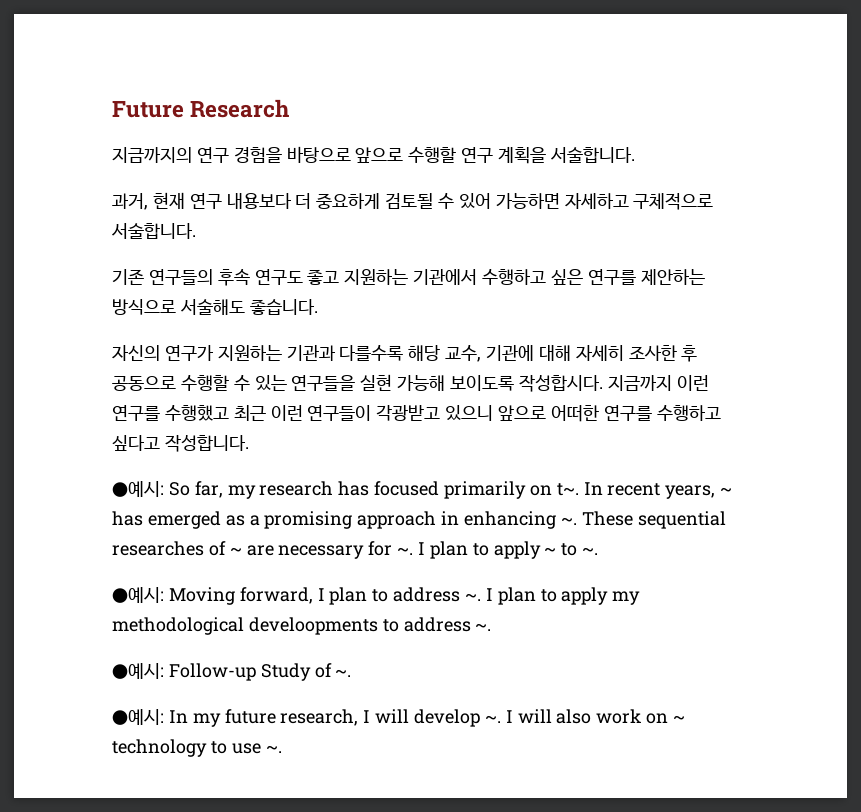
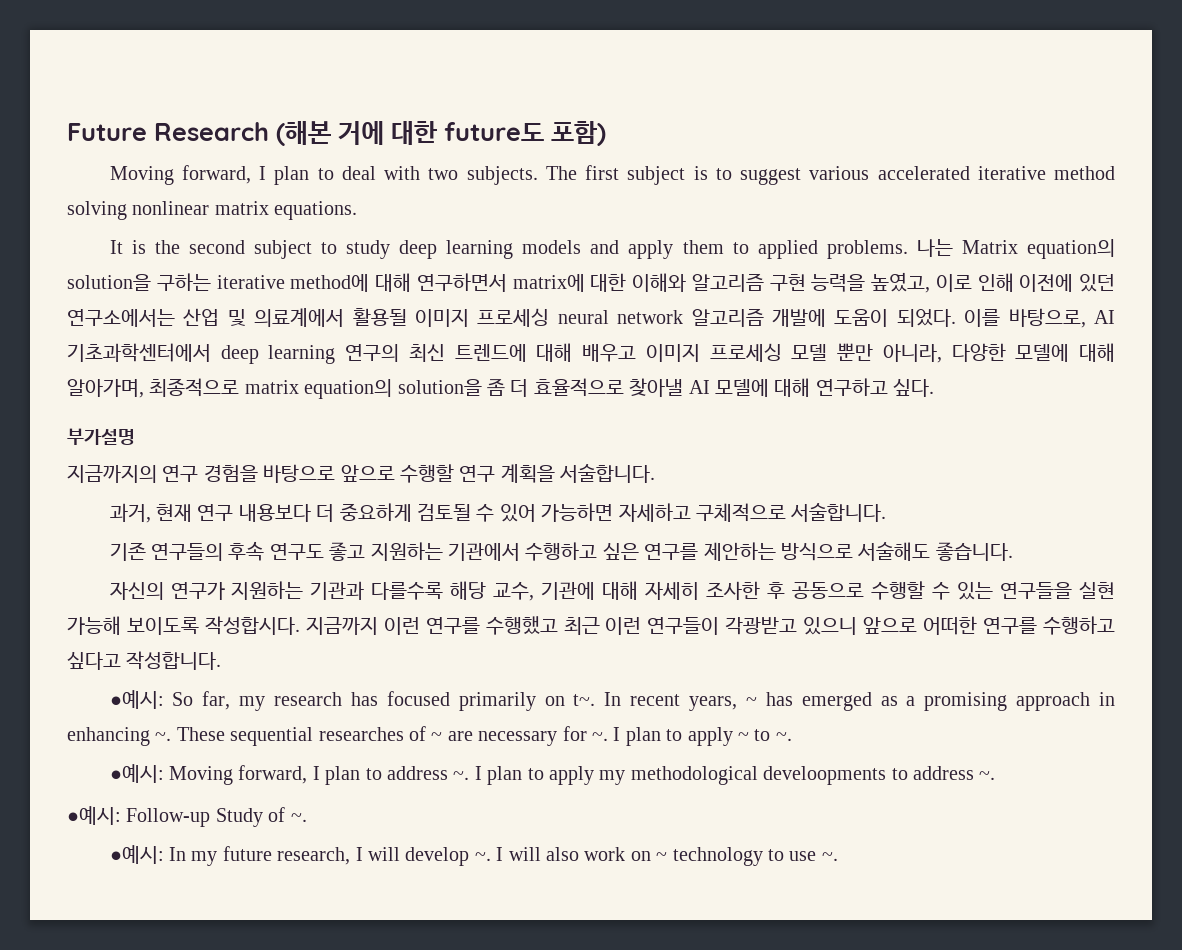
(290, 108) none -> [276,121,606,146] [109,165,1115,185] [67,201,358,220] [109,239,1116,259] [67,272,1115,293] [67,308,1115,328] [67,343,1116,364] [67,378,935,399] [67,428,135,445] (해본 거에 대한 future도 포함) // Moving forward, I plan to deal with two subjects. The first subject is to suggest various accelerated iterative method solving nonlinear matrix equations. // It is the second subject to study deep learning models and apply them to applied problems. 나는 Matrix equation의 solution을 구하는 iterative method에 대해 연구하면서 matrix에 대한 이해와 알고리즘 구현 능력을 높였고, 이로 인해 이전에 있던 연구소에서는 산업 및 의료계에서 활용될 이미지 프로세싱 neural network 알고리즘 개발에 도움이 되었다. 이를 바탕으로, AI 기초과학센터에서 deep learning 연구의 최신 트렌드에 대해 배우고 이미지 프로세싱 모델 뿐만 아니라, 다양한 모델에 대해 알아가며, 최종적으로 matrix equation의 solution을 좀 더 효율적으로 찾아낼 AI 모델에 대해 연구하고 싶다. // 부가설명

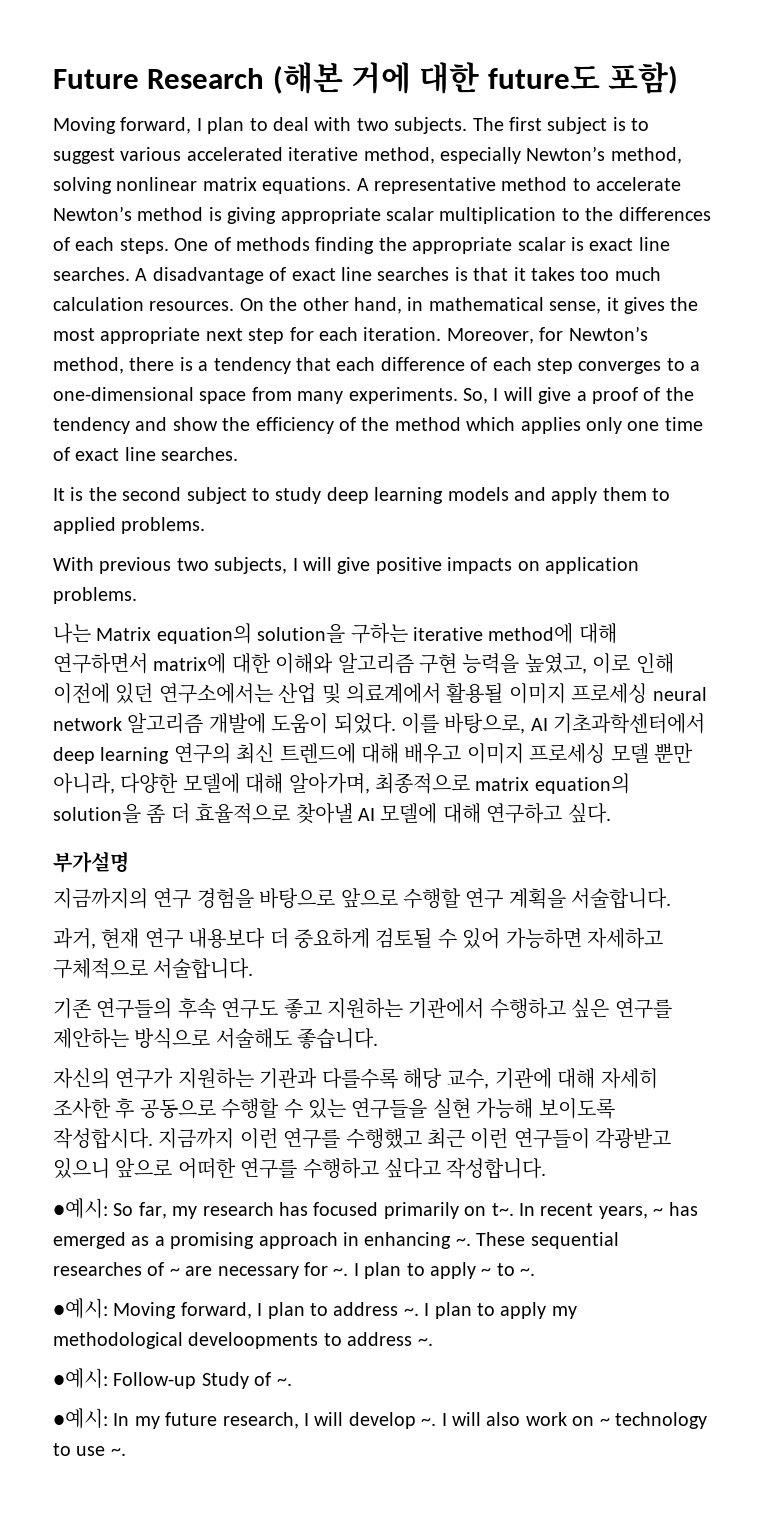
[1054,166,1115,180] method -> [363,146,682,164] method, especially Newton’s method,
(358, 210) none -> [356,177,682,194] [53,206,711,224] [53,237,670,254] [53,267,661,284] [53,297,699,314] [53,326,648,344] [53,357,701,374] [53,387,694,404] [53,417,703,434] [53,447,239,461] A representative method to accelerate Newton’s method is giving appropriate scalar multiplication to the differences of each steps. One of methods finding the appropriate scalar is exact line searches. A disadvantage of exact line searches is that it takes too much calculation resources. On the other hand, in mathematical sense, it gives the most appropriate next step for each iteration. Moreover, for Newton’s method, there is a tendency that each difference of each step converges to a one-dimensional space from many experiments. So, I will give a proof of the tendency and show the efficiency of the method which applies only one time of exact line searches.
(908, 249) none -> [53,557,639,574] [53,587,137,604] // With previous two subjects, I will give positive impacts on application problems. //

